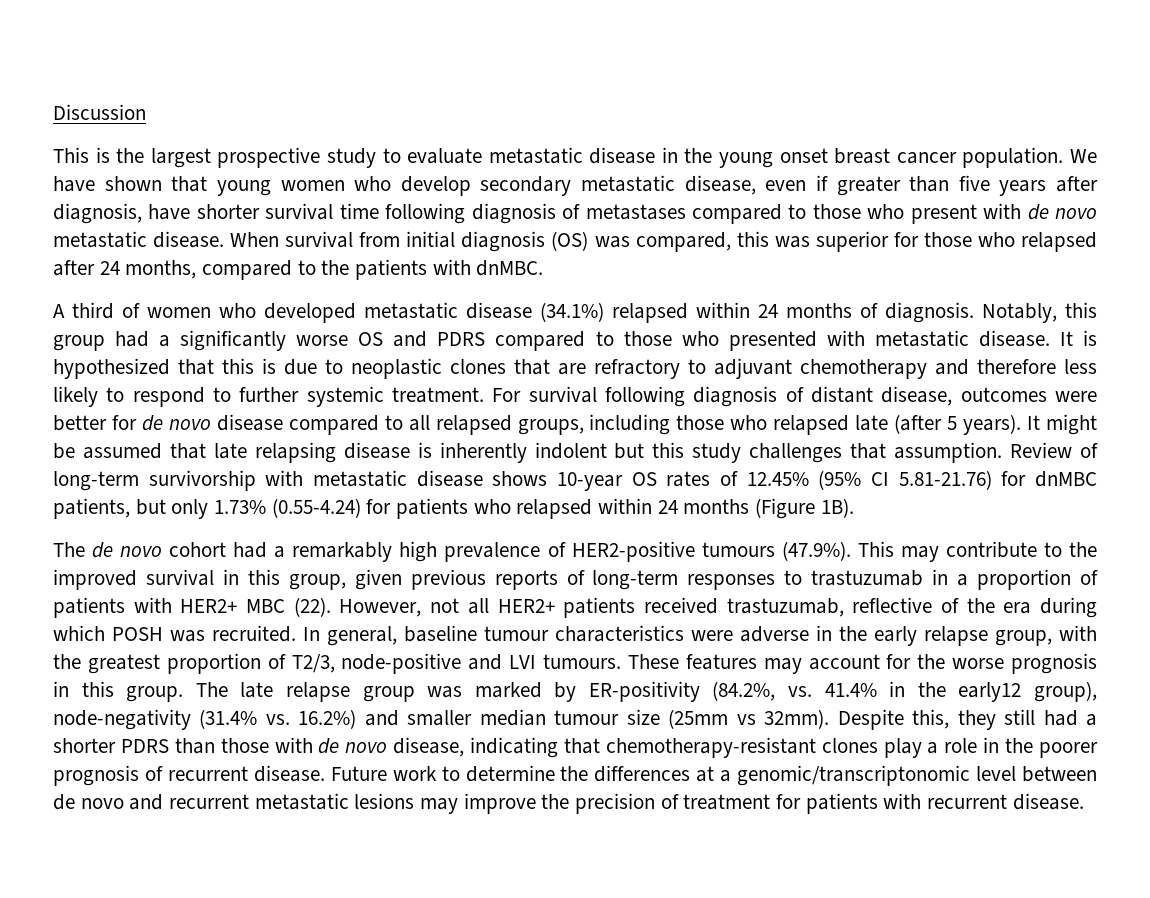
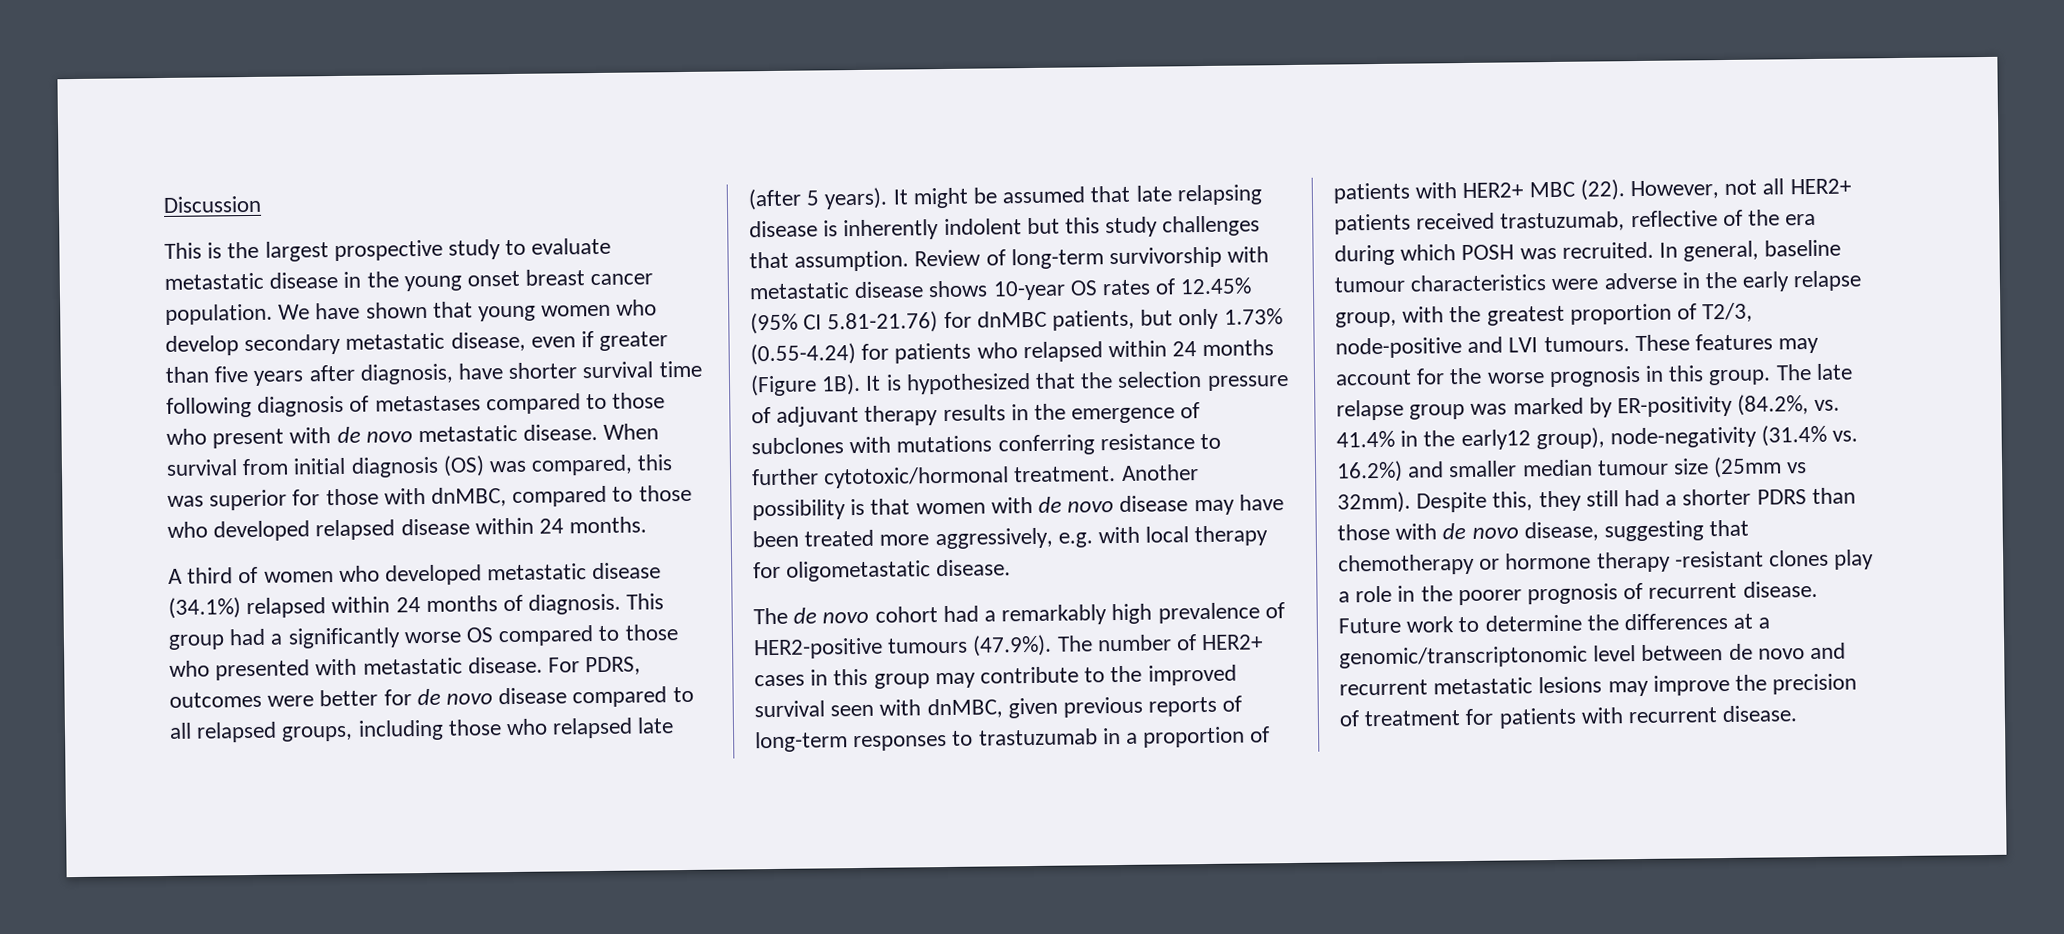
[977,232,1097,252] [53,259,544,280] who relapsed after 24 months, compared to the patients with dnMBC. -> [383,484,692,507] [167,516,648,542] with dnMBC, compared to those who developed relapsed disease within 24 months.
[982,302,1097,323] Notably, this -> [626,593,665,610] This
[393,331,486,347] and PDRS -> (494, 635) none
[1059,330,1097,346] [53,358,1097,379] [53,386,953,407] It is hypothesized that this is due to neoplastic clones that are refractory to adjuvant chemotherapy and therefore less likely to respond to further systemic treatment. For survival following diagnosis of distant disease, -> [548,656,642,676] For PDRS,
(854, 508) none -> [865,371,1289,395] [751,402,1201,427] [751,433,1222,456] [752,464,1199,489] [752,494,1284,521] [752,525,1269,550] [753,559,1012,582] It is hypothesized that the selection pressure of adjuvant therapy results in the emergence of subclones with mutations conferring resistance to further cytotoxic/hormonal treatment. Another possibility is that women with de novo disease may have been treated more aggressively, e.g. with local therapy for oligometastatic disease.
[857,541,894,557] This -> [1056,634,1264,652] [754,668,930,689] The number of HER2+ cases in this group
[222,569,346,590] in this group, -> [830,698,1003,719] seen with dnMBC,
[470,737,816,758] indicating that chemotherapy-resistant -> [1604,519,1750,542] [1338,550,1764,576] suggesting that chemotherapy or hormone therapy -resistant

